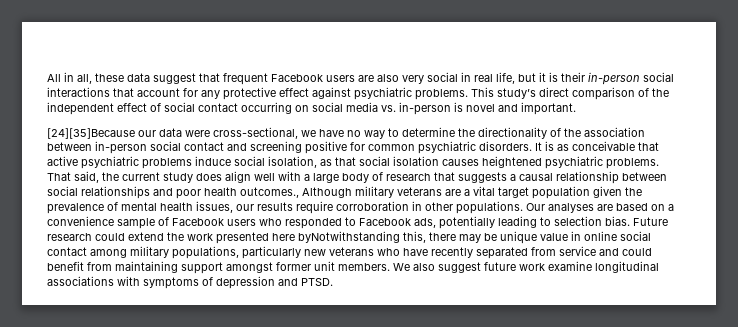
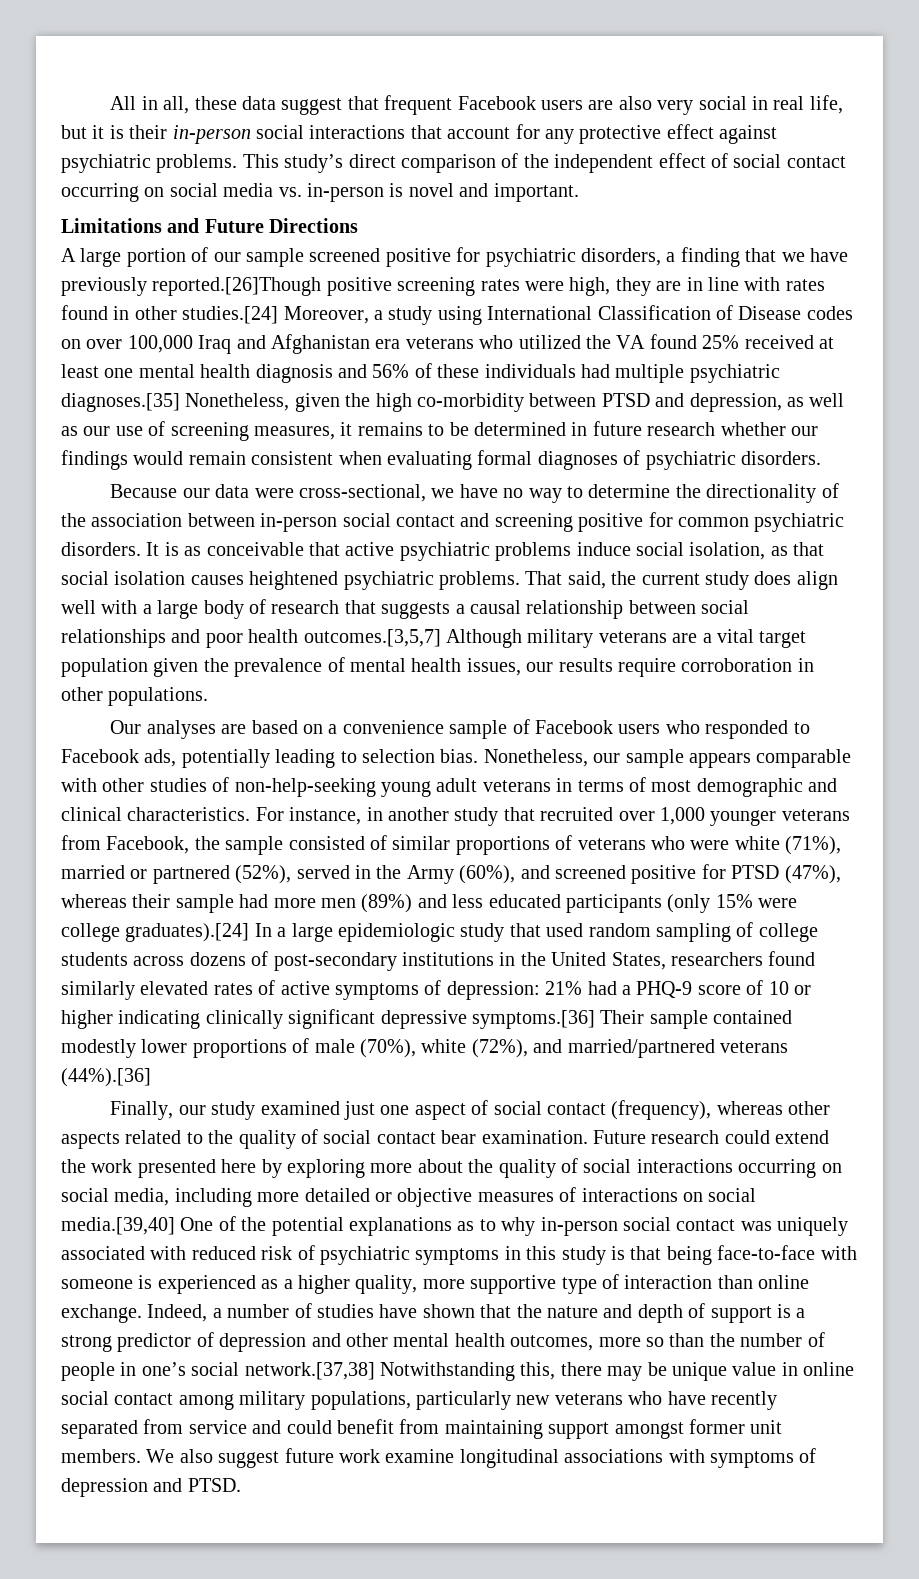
[47,128,135,139] [24][35]Because -> [61,218,359,233] [61,247,848,267] [61,277,825,296] [61,305,853,325] [61,334,834,354] [61,363,780,383] [61,393,845,412] [61,421,818,441] [61,450,821,470] [110,484,178,498] Limitations and Future Directions // A large portion of our sample screened positive for psychiatric disorders, a finding that we have previously reported.[26]Though positive screening rates were high, they are in line with rates found in other studies.[24] Moreover, a study using International Classification of Disease codes on over 100,000 Iraq and Afghanistan era veterans who utilized the VA found 25% received at least one mental health diagnosis and 56% of these individuals had multiple psychiatric diagnoses.[35] Nonetheless, given the high co-morbidity between PTSD and depression, as well as our use of screening measures, it remains to be determined in future research whether our findings would remain consistent when evaluating formal diagnoses of psychiatric disorders. // Because
[240,187,299,198] outcomes., -> [303,629,441,647] outcomes.[3,5,7]
(523, 207) none -> (209, 696) //
(630, 221) none -> [483,749,852,768] [61,777,838,797] [61,807,850,826] [61,835,842,855] [61,864,841,884] [61,894,798,913] [61,922,818,942] [61,951,816,971] [61,980,811,1000] [61,1009,793,1029] [61,1038,788,1058] [61,1068,151,1087] [110,1100,831,1120] [61,1129,588,1149] Nonetheless, our sample appears comparable with other studies of non-help-seeking young adult veterans in terms of most demographic and clinical characteristics. For instance, in another study that recruited over 1,000 younger veterans from Facebook, the sample consisted of similar proportions of veterans who were white (71%), married or partnered (52%), served in the Army (60%), and screened positive for PTSD (47%), whereas their sample had more men (89%) and less educated participants (only 15% were college graduates).[24] In a large epidemiologic study that used random sampling of college students across dozens of post-secondary institutions in the United States, researchers found similarly elevated rates of active symptoms of depression: 21% had a PHQ-9 score of 10 or higher indicating clinically significant depressive symptoms.[36] Their sample contained modestly lower proportions of male (70%), white (72%), and married/partnered veterans (44%).[36] // Finally, our study examined just one aspect of social contact (frequency), whereas other aspects related to the quality of social contact bear examination.
[298,231,400,243] byNotwithstanding -> [261,1158,842,1178] [61,1187,757,1207] [61,1216,849,1236] [61,1245,857,1265] [61,1274,810,1294] [61,1303,806,1323] [61,1332,825,1352] [61,1362,515,1381] by exploring more about the quality of social interactions occurring on social media, including more detailed or objective measures of interactions on social media.[39,40] One of the potential explanations as to why in-person social contact was uniquely associated with reduced risk of psychiatric symptoms in this study is that being face-to-face with someone is experienced as a higher quality, more supportive type of interaction than online exchange. Indeed, a number of studies have shown that the nature and depth of support is a strong predictor of depression and other mental health outcomes, more so than the number of people in one’s social network.[37,38] Notwithstanding

